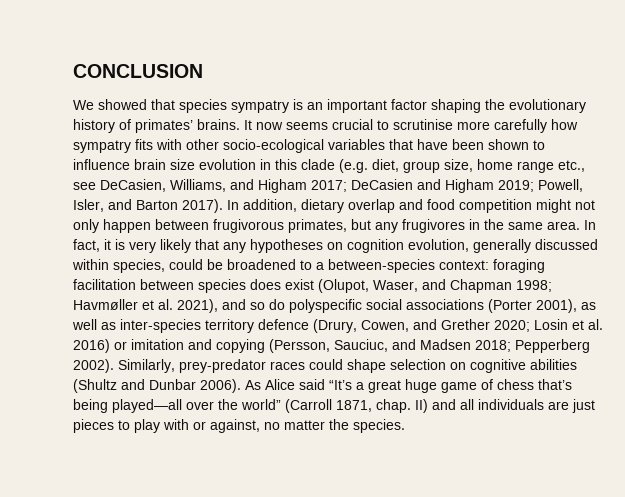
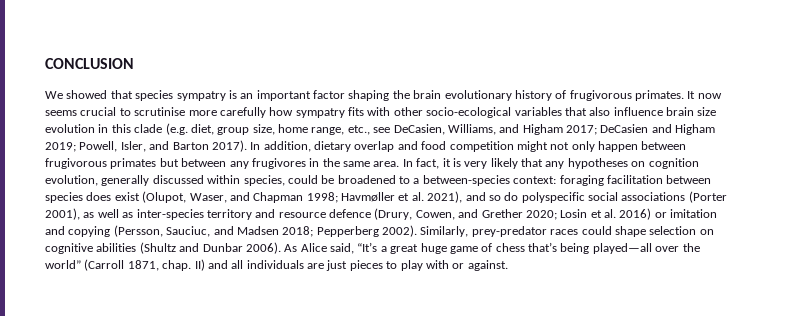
(505, 104) none -> [413,90,442,99] brain
[135,119,240,133] primates’ brains. -> [569,90,684,101] frugivorous primates.
[417,139,545,150] have been shown to -> [589,107,611,116] also
[517,161,554,173] range -> [311,127,345,135] range,
[288,219,371,233] primates, but -> [110,158,227,169] primates but between
(254, 326) none -> [255,209,326,218] and resource
[299,379,325,390] said -> [330,243,354,254] said,
[210,419,405,433] against, no matter the species. -> [467,260,508,271] against.

